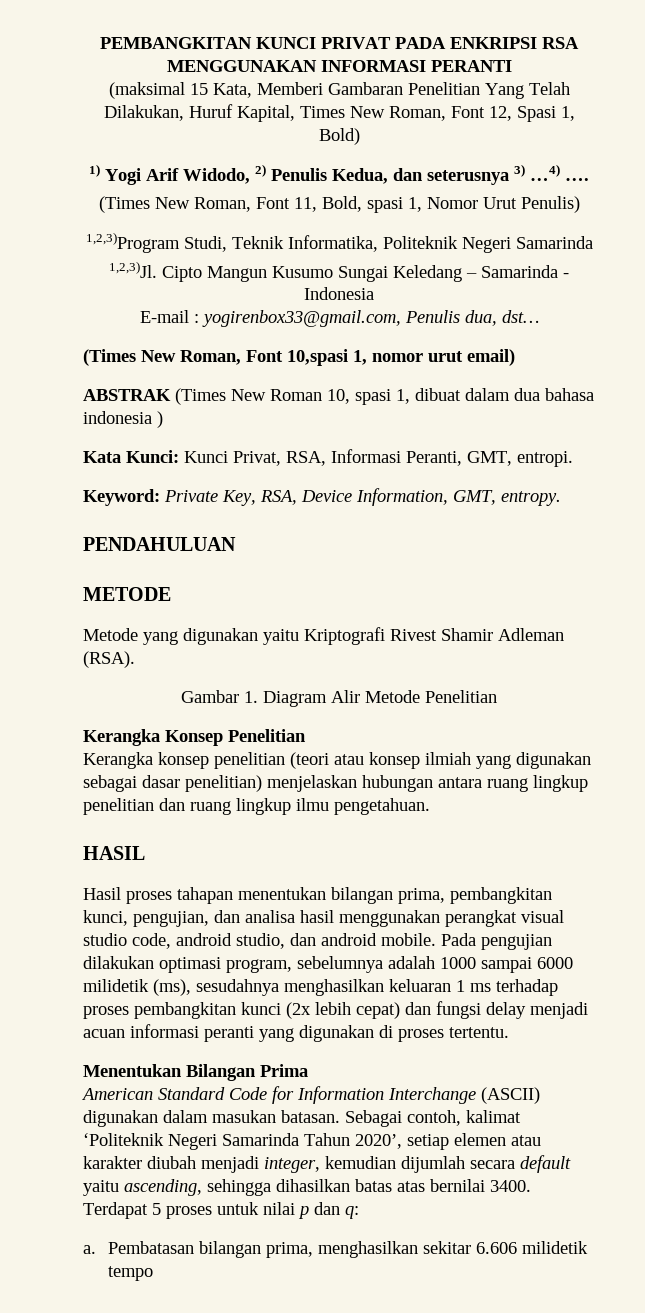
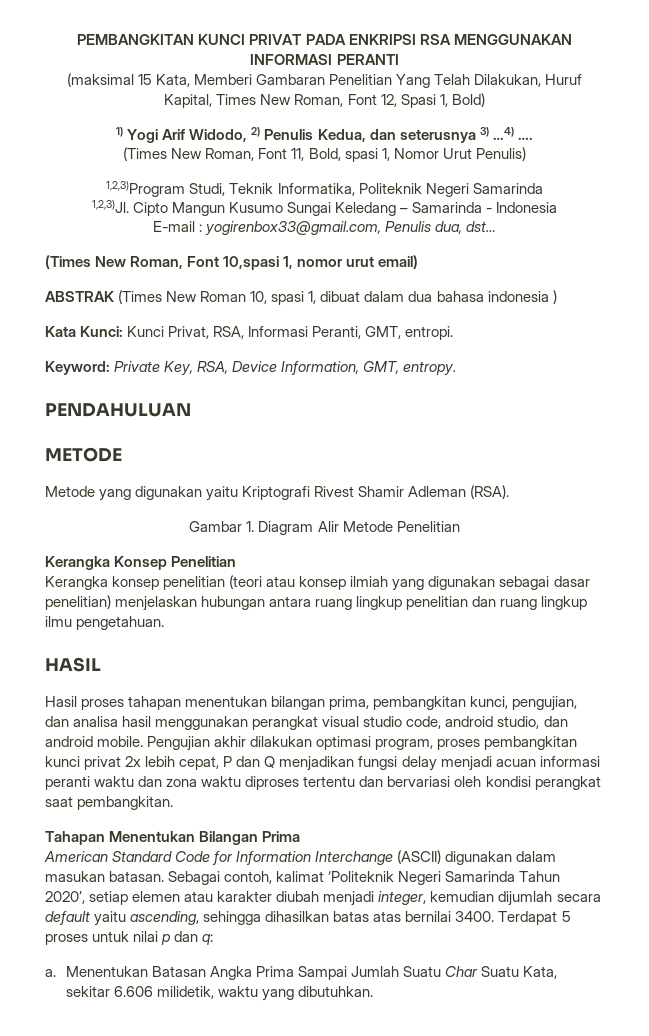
[441,933,552,950] Pada pengujian -> [147,736,247,751] Pengujian akhir
[297,956,573,973] [83,979,558,996] [83,1002,431,1019] sebelumnya adalah 1000 sampai 6000 milidetik (ms), sesudahnya menghasilkan keluaran 1 ms terhadap proses pembangkitan kunci (2x lebih cepat) dan -> [437,736,578,750] [45,756,355,771] proses pembangkitan kunci privat 2x lebih cepat, P dan Q menjadikan
[259,1025,509,1042] yang digunakan di proses tertentu. // -> [94,776,601,790] [45,796,174,810] [45,831,105,845] waktu dan zona waktu diproses tertentu dan bervariasi oleh kondisi perangkat saat pembangkitan. // Tahapan
[108,1241,589,1258] [108,1266,154,1281] Pembatasan bilangan prima, menghasilkan sekitar 6.606 milidetik tempo -> [65,966,558,980] [65,986,374,1001] Menentukan Batasan Angka Prima Sampai Jumlah Suatu Char Suatu Kata, sekitar 6.606 milidetik, waktu yang dibutuhkan.

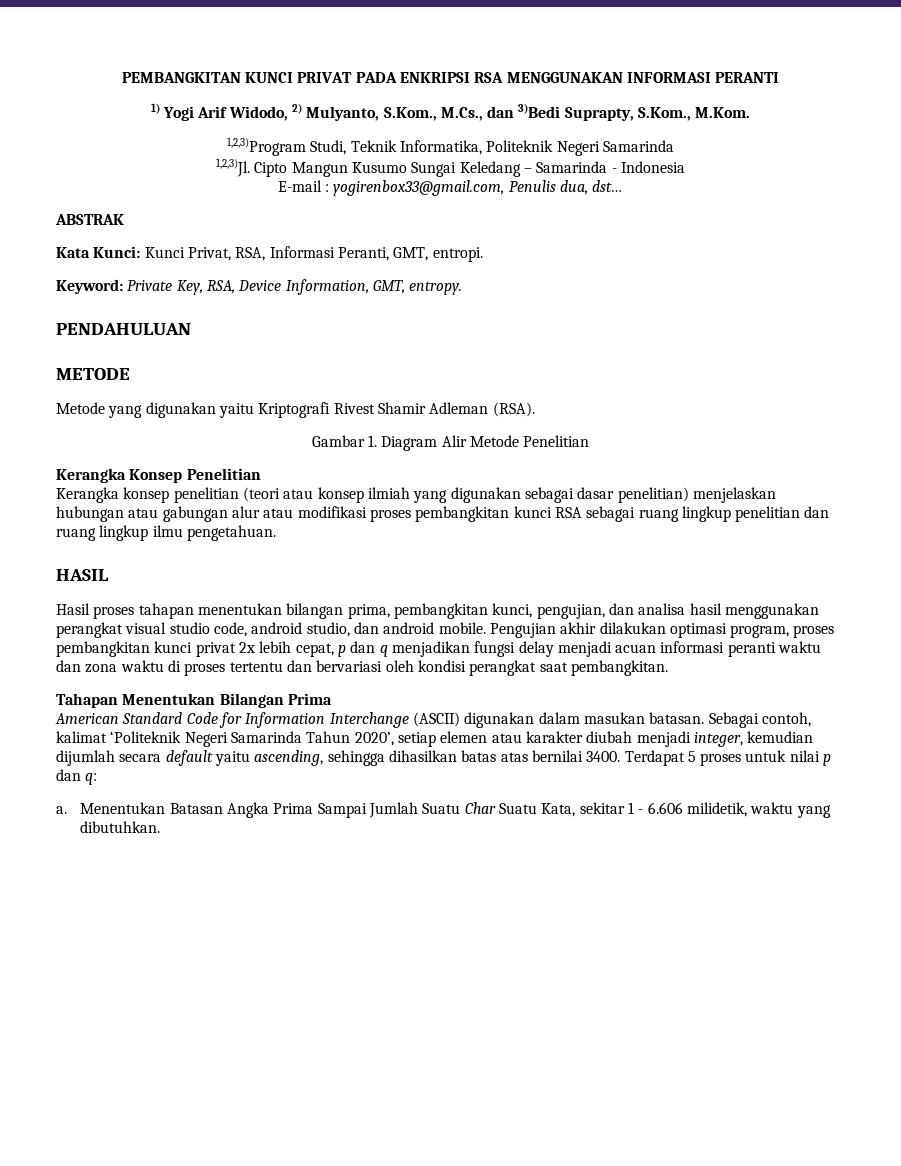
[66,73,583,88] [164,93,485,108] // (maksimal 15 Kata, Memberi Gambaran Penelitian Yang Telah Dilakukan, Huruf Kapital, Times New Roman, Font 12, Spasi 1, Bold) -> (780, 77) none
[264,127,533,143] [123,147,526,162] Penulis Kedua, dan seterusnya 3) …4) …. // (Times New Roman, Font 11, Bold, spasi 1, Nomor Urut Penulis) -> [306,103,751,121] Mulyanto, S.Kom., M.Cs., dan 3)Bedi Suprapty, S.Kom., M.Kom.
[45,255,419,270] [45,290,557,305] (Times New Roman, Font 10,spasi 1, nomor urut email) // ABSTRAK (Times New Roman 10, spasi 1, dibuat dalam dua bahasa indonesia ) -> [55,214,124,225] ABSTRAK
[269,596,312,607] antara -> [128,506,636,522] atau gabungan alur atau modifikasi proses pembangkitan kunci RSA sebagai
[223,756,276,768] P dan Q -> [337,641,388,657] p dan q
[245,776,300,790] diproses -> [167,660,226,676] di proses
(110, 991) none -> [627,802,644,814] 1 -

